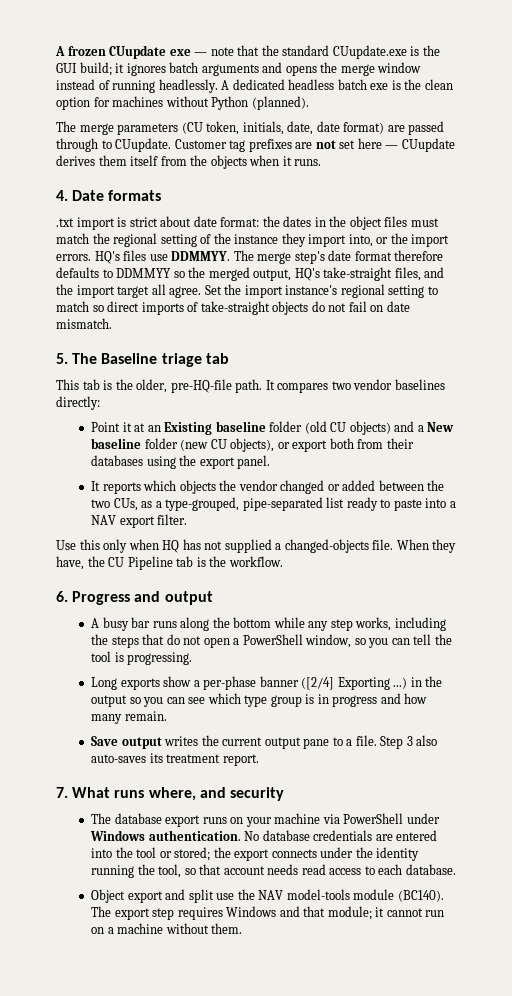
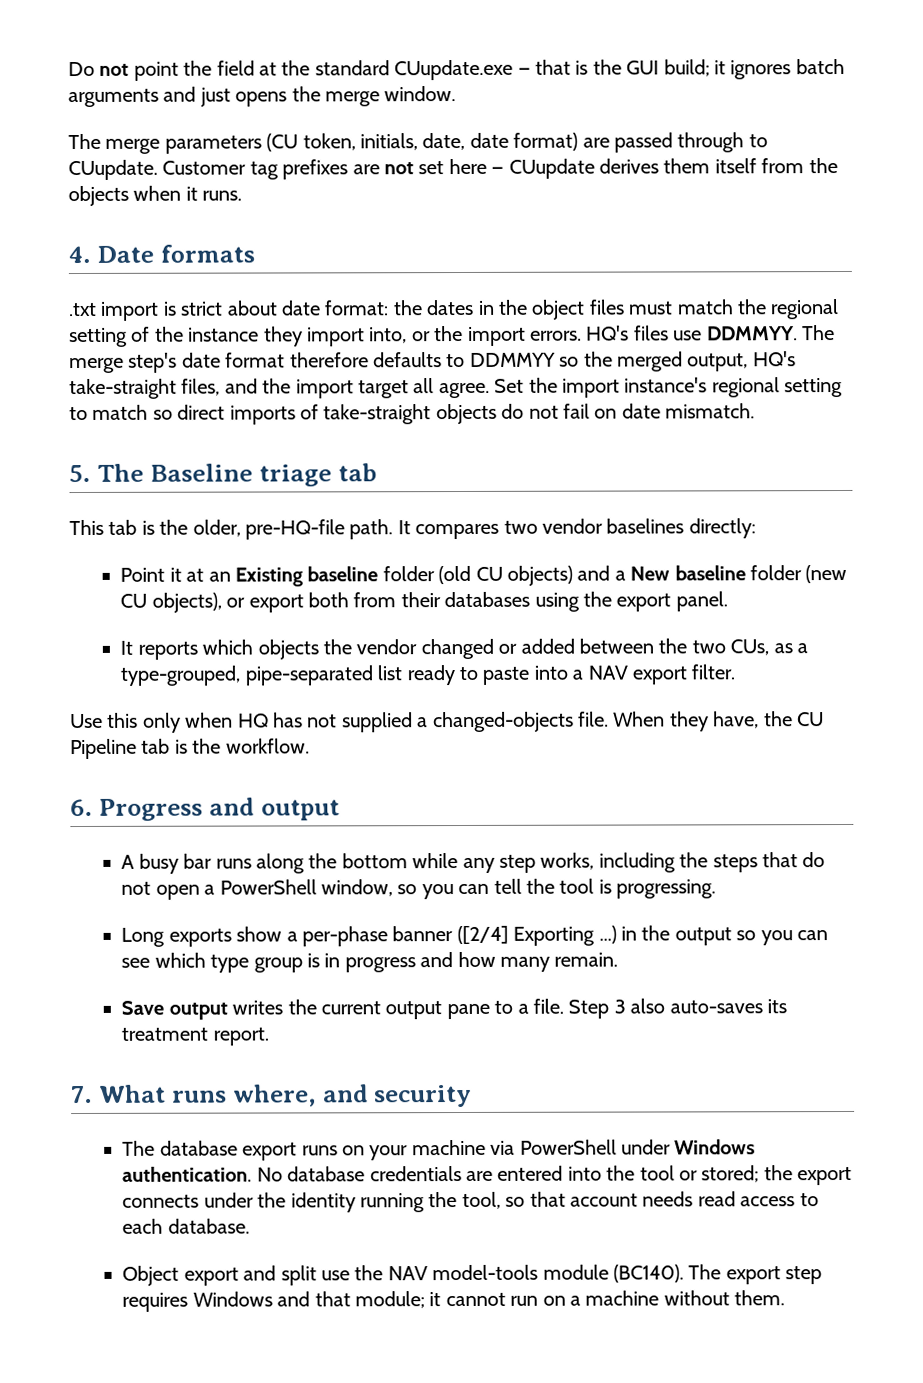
[55,45,260,59] A frozen CUupdate exe — note that -> [68,60,277,81] Do not point the field at
(407, 52) none -> [517,59,571,75] — that
(283, 67) none -> [199,87,231,107] just
[377,62,422,73] [56,79,453,93] [56,96,309,110] window instead of running headlessly. A dedicated headless batch exe is the clean option for machines without Python (planned). -> [384,86,457,102] window.

